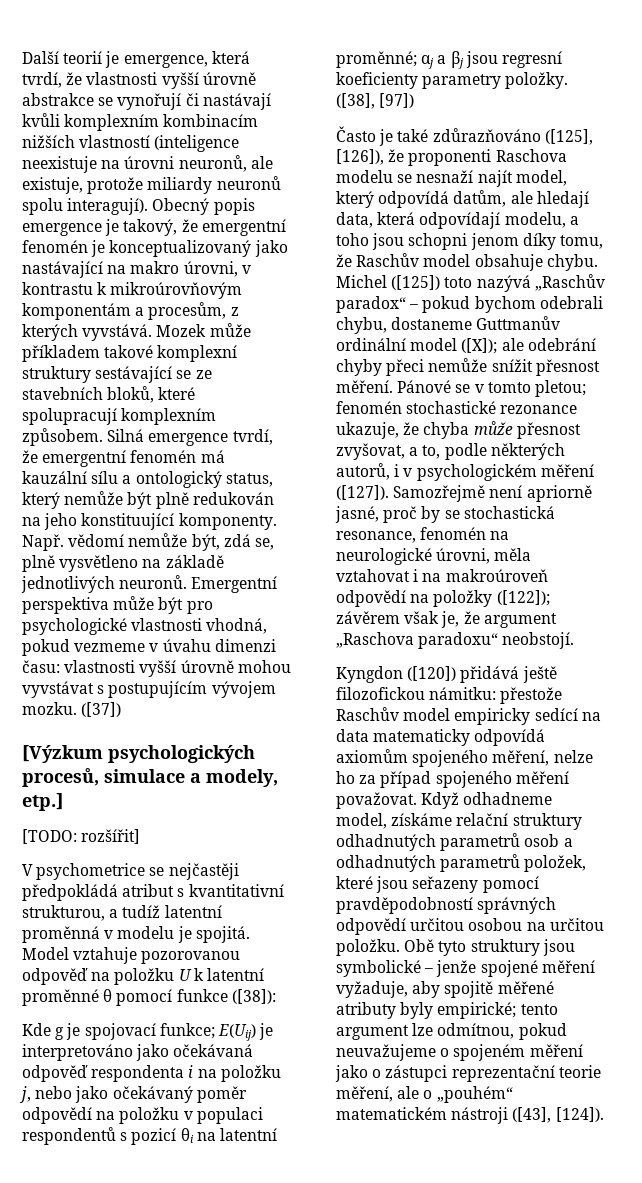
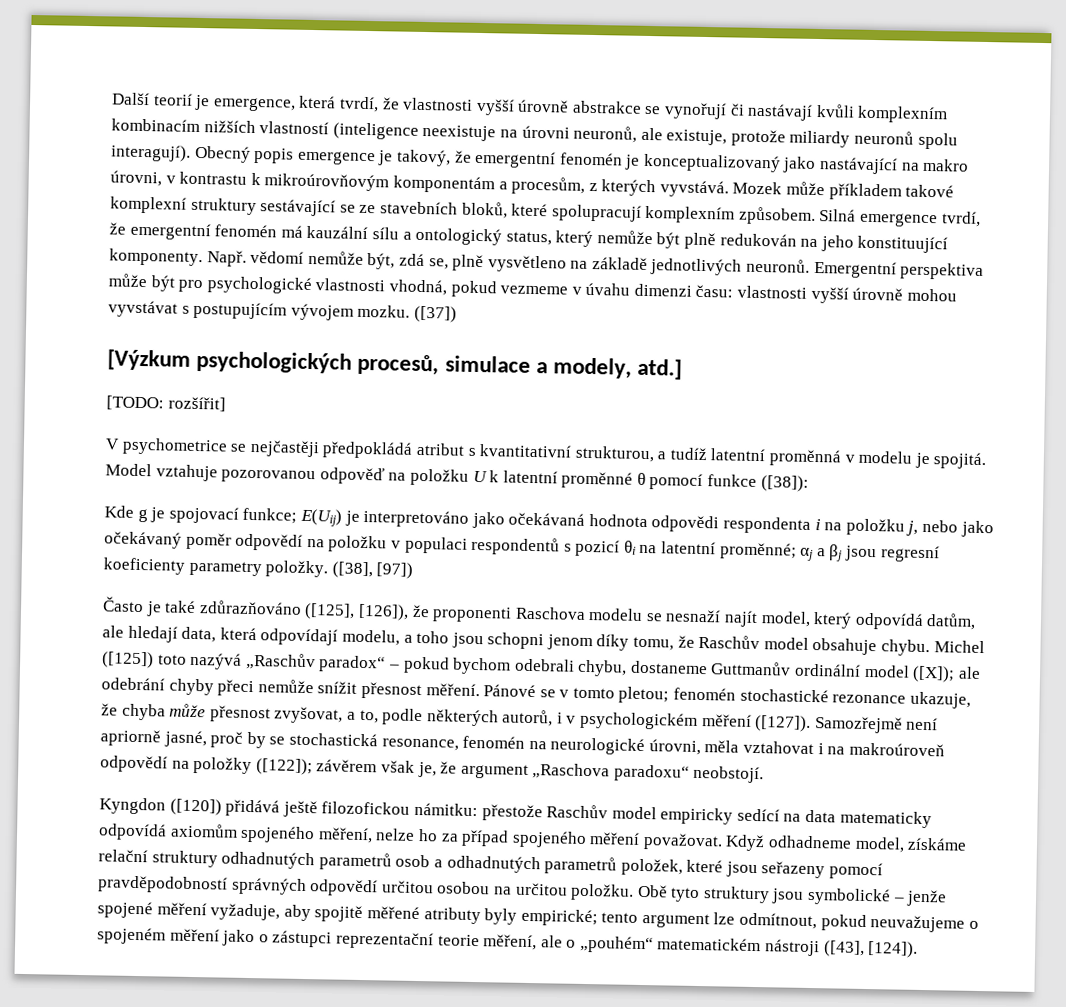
[22,793,63,811] etp.] -> [637,358,683,380] atd.]
[22,1065,88,1082] odpověď -> [588,513,720,533] hodnota odpovědi
[437,1023,515,1039] odmítnou, -> [739,912,818,930] odmítnout,

